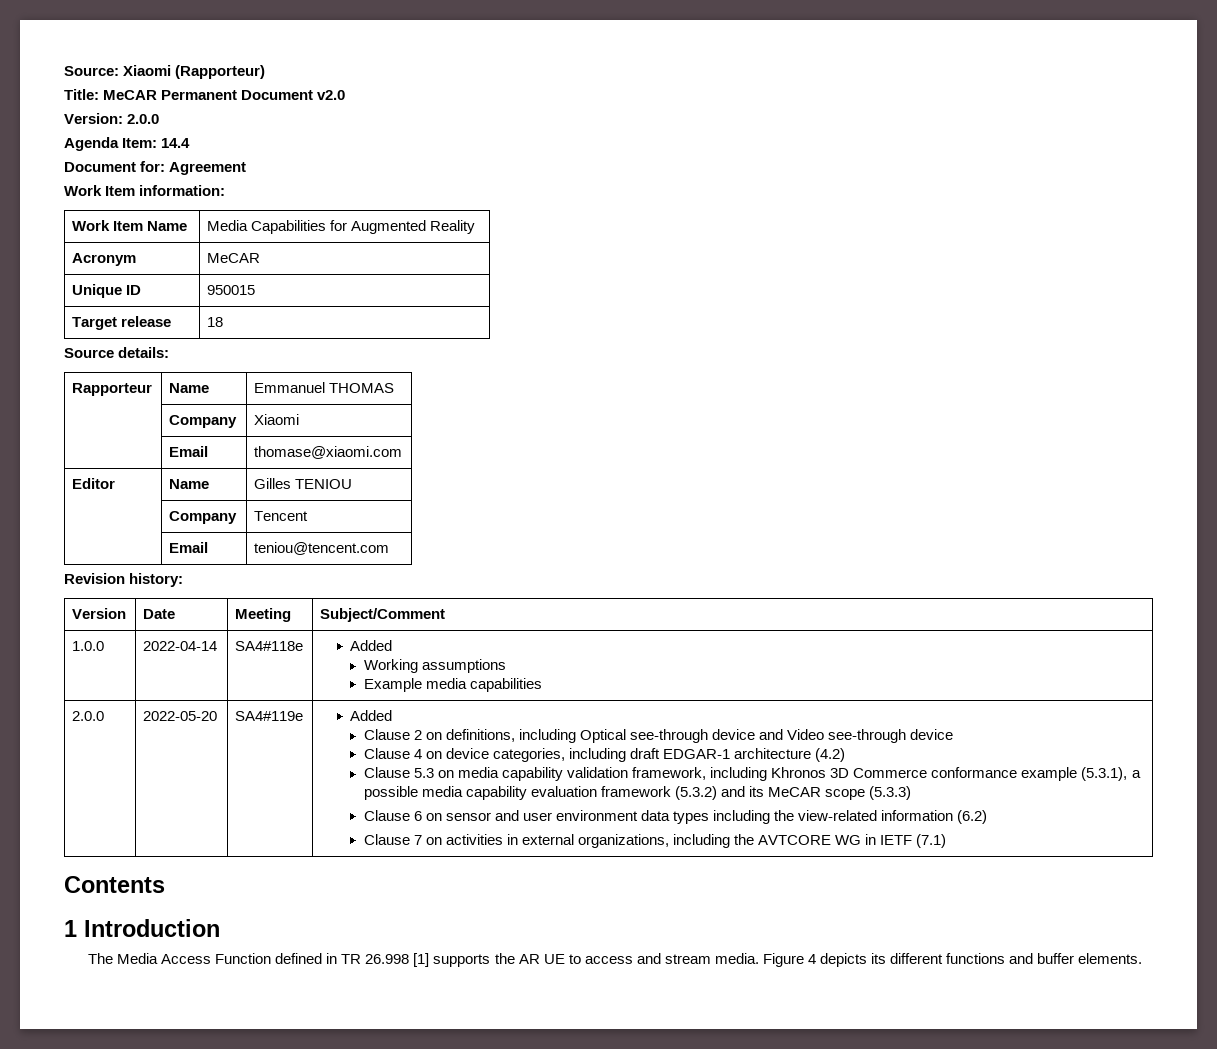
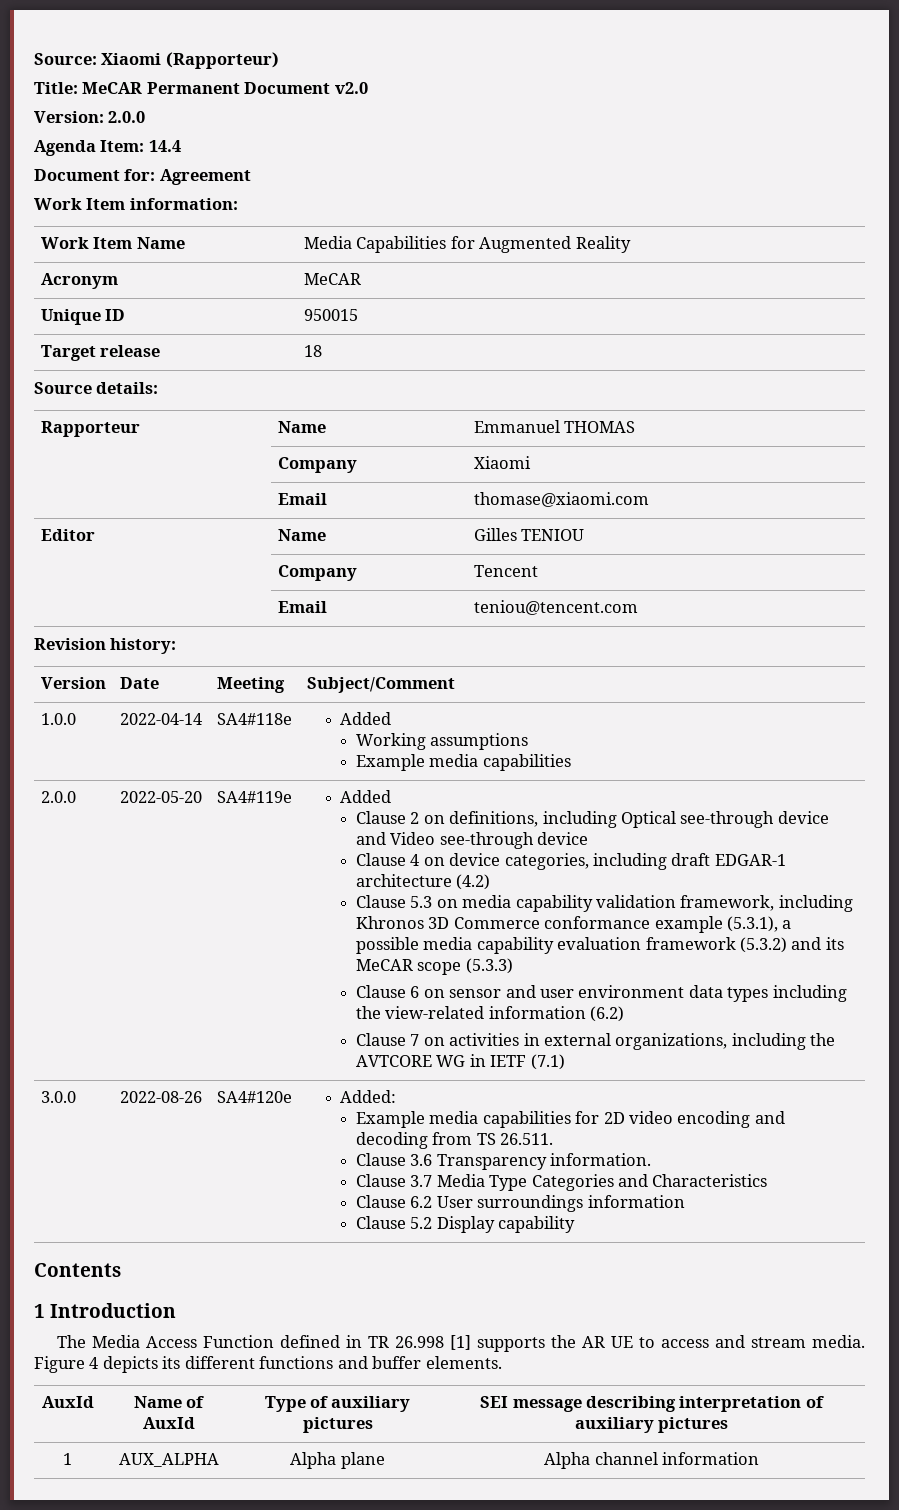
(947, 841) none -> [40,1091,76,1103] [119,1091,202,1103] [216,1091,292,1103] [340,1090,397,1103] [355,1111,785,1128] [355,1132,554,1149] [355,1153,652,1170] [355,1174,768,1191] [355,1195,685,1212] [355,1216,576,1233] // 3.0.0 | 2022-08-26 | SA4#120e | Added: // Example media capabilities for 2D video encoding and decoding from TS 26.511. // Clause 3.6 Transparency information. // Clause 3.7 Media Type Categories and Characteristics // Clause 6.2 User surroundings information // Clause 5.2 Display capability
(1143, 958) none -> [41,1396,94,1408] [133,1396,205,1408] [142,1417,195,1429] [264,1396,411,1412] [302,1417,373,1433] [480,1396,824,1412] [574,1417,729,1433] [63,1453,72,1465] [118,1453,219,1467] [290,1452,385,1469] [544,1452,759,1469] // AuxId | Name of AuxId | Type of auxiliary pictures | SEI message describing interpretation of auxiliary pictures // 1 | AUX_ALPHA | Alpha plane | Alpha channel information

